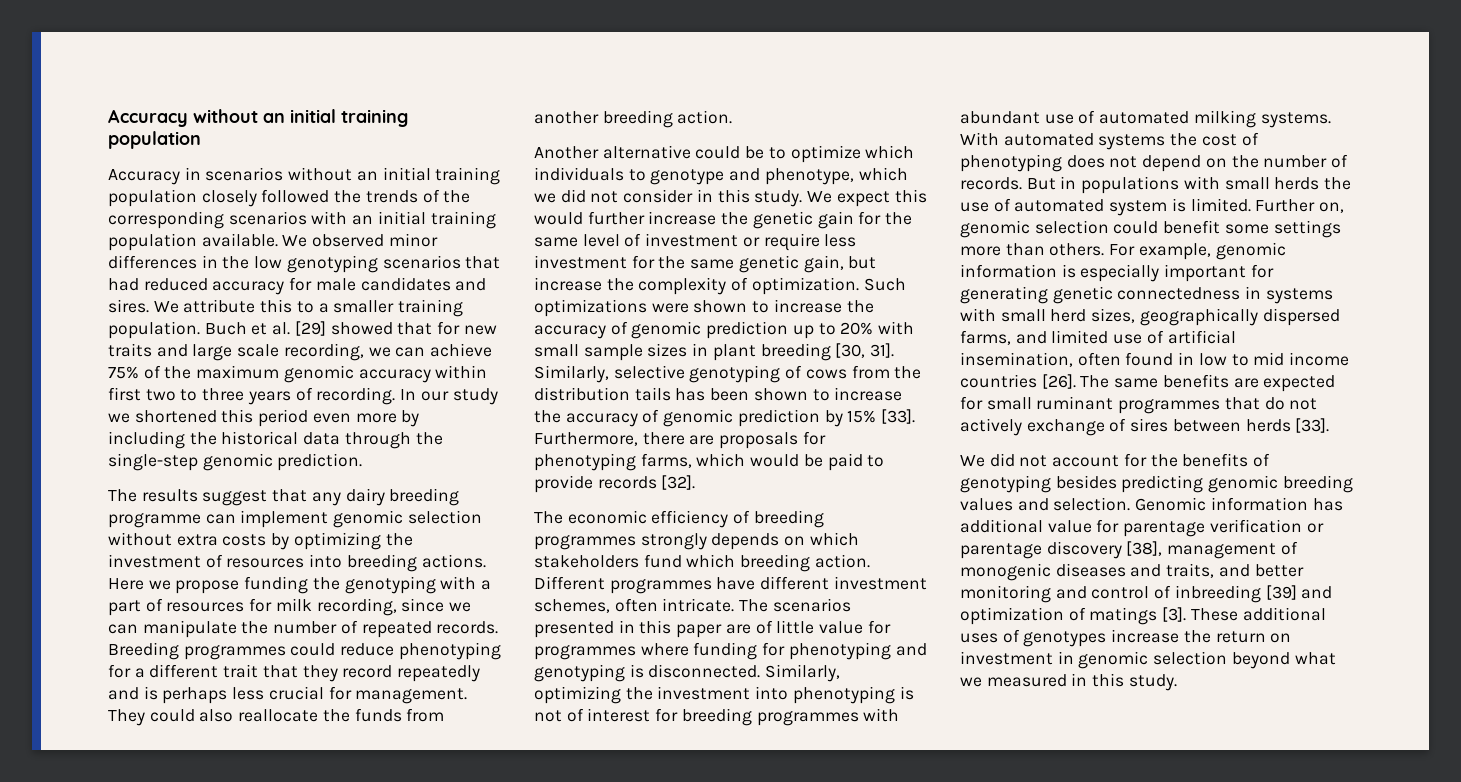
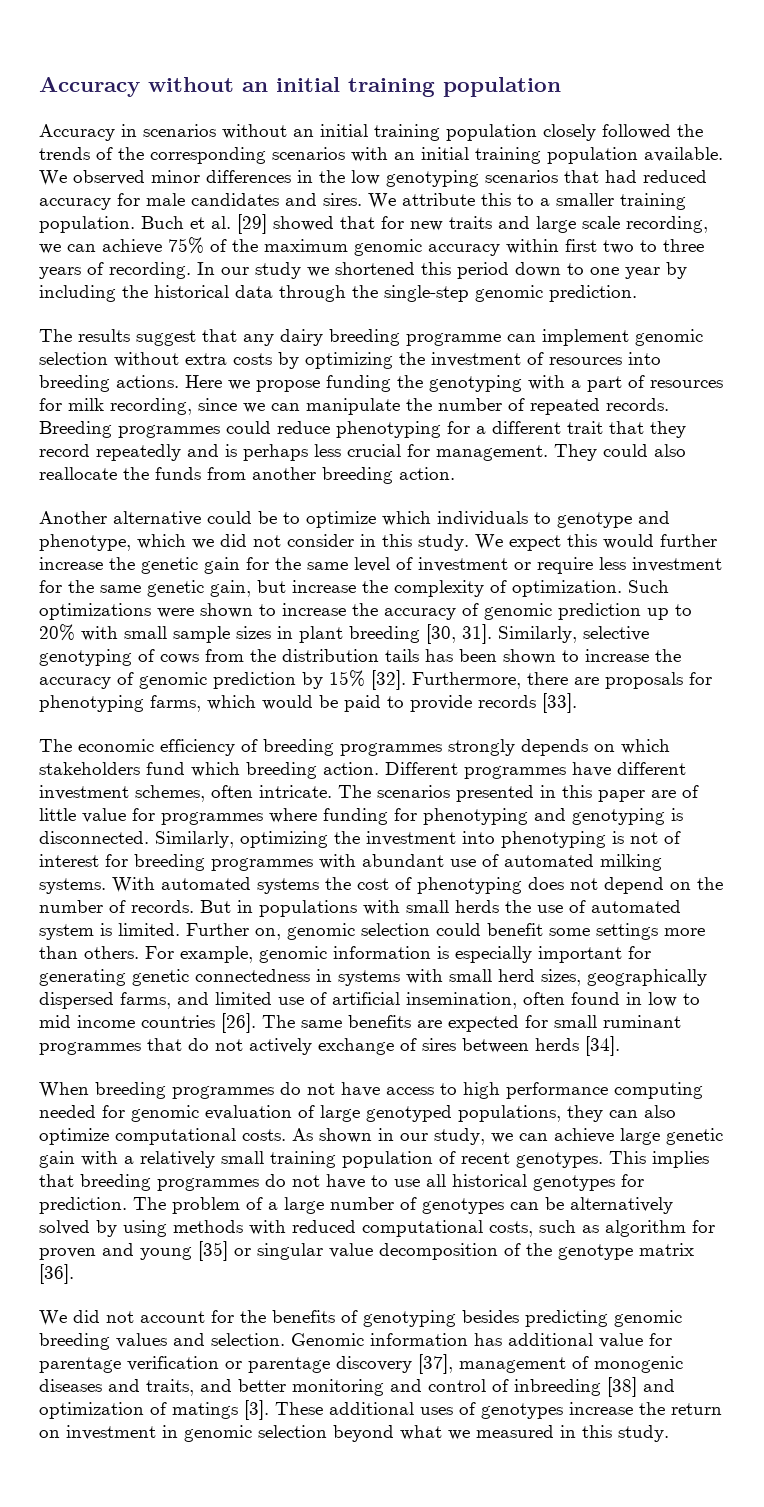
[312,413,397,423] even more -> [515,262,660,279] down to one year
[881,409,916,424] [33]. -> [371,670,406,690] [32].
[661,475,696,490] [32]. -> [542,693,577,713] [33].
[1295,418,1330,433] [33]. -> [585,1036,620,1056] [39,1082,703,1099] [39,1105,676,1122] [39,1128,723,1145] [39,1151,709,1168] [39,1174,644,1191] [39,1197,673,1214] [39,1220,715,1237] [39,1241,694,1261] [39,1264,74,1284] [34]. // When breeding programmes do not have access to high performance computing needed for genomic evaluation of large genotyped populations, they can also optimize computational costs. As shown in our study, we can achieve large genetic gain with a relatively small training population of recent genotypes. This implies that breeding programmes do not have to use all historical genotypes for prediction. The problem of a large number of genotypes can be alternatively solved by using methods with reduced computational costs, such as algorithm for proven and young [35] or singular value decomposition of the genotype matrix [36].
[1126,541,1163,556] [38], -> [418,1354,453,1374] [37],
[1265,585,1297,600] [39] -> [607,1377,637,1397] [38]

